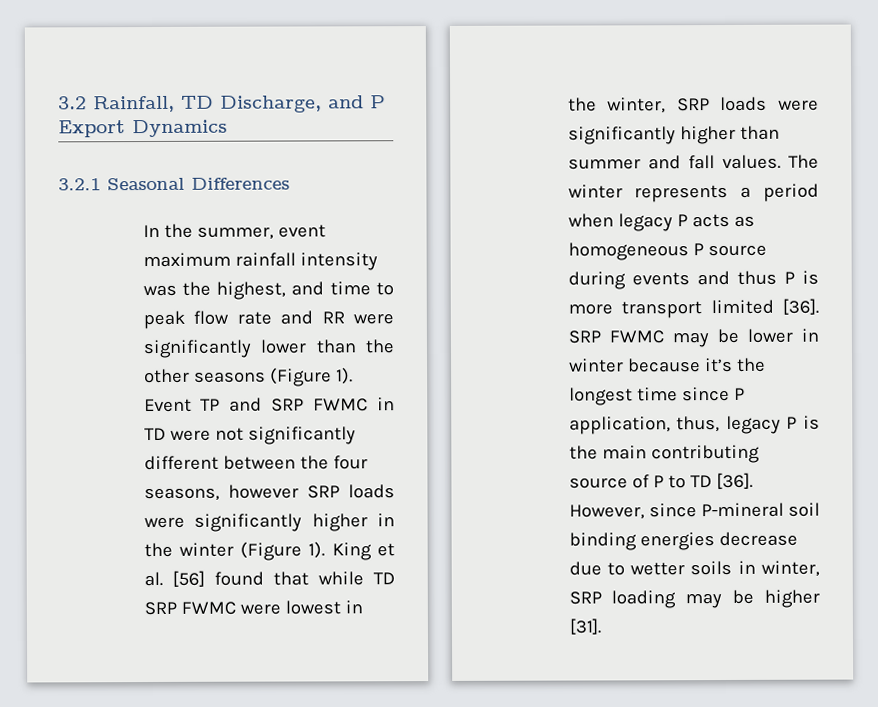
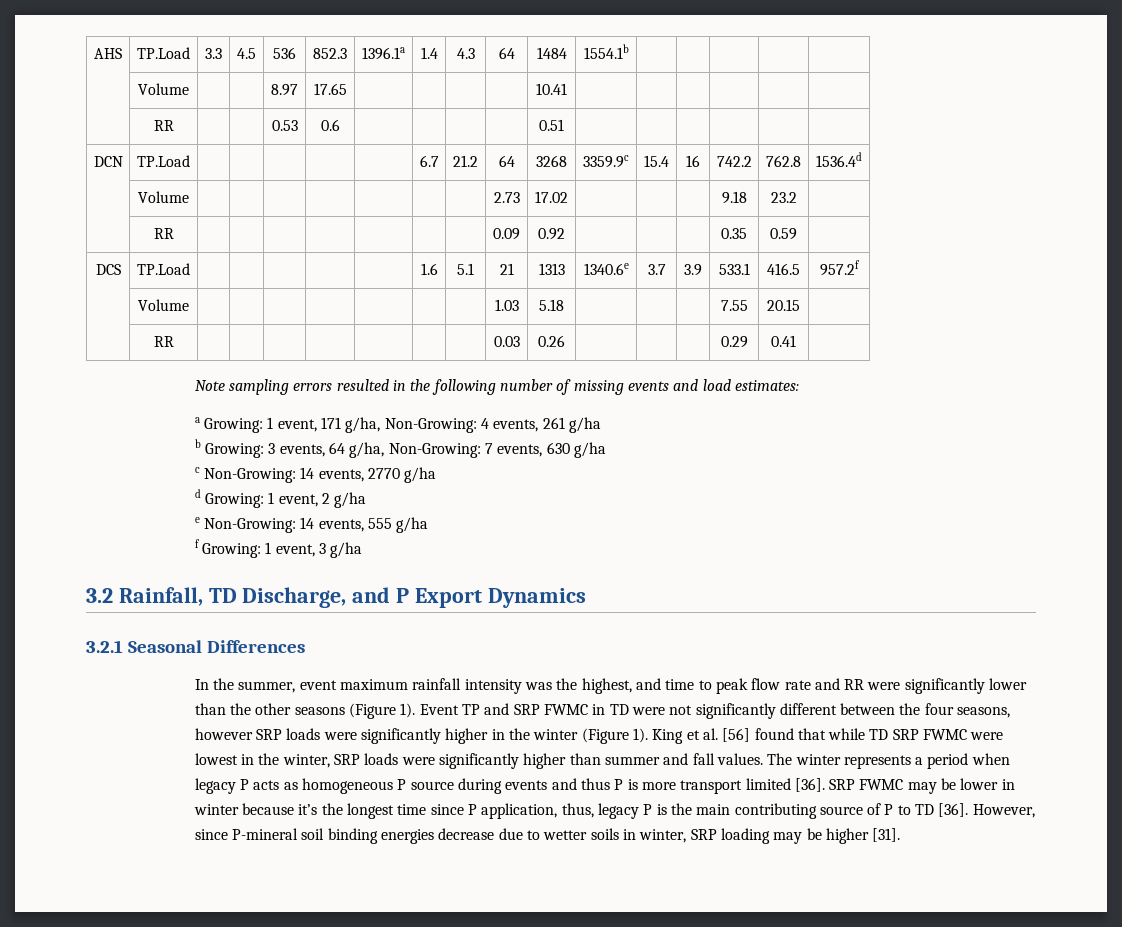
(58, 103) none -> [94,48,122,59] [137,47,190,59] [205,48,222,59] [237,48,256,59] [273,47,296,59] [313,48,347,59] [362,47,405,60] [420,47,438,59] [456,48,475,59] [498,47,515,59] [536,47,567,59] [583,44,629,59] [138,83,189,95] [271,84,298,96] [313,83,347,95] [536,83,567,95] [153,120,174,131] [271,120,298,131] [320,119,340,131] [539,119,564,131] [93,156,123,167] [137,155,190,167] [419,155,439,167] [453,155,478,167] [498,155,515,167] [536,155,567,167] [583,155,629,168] [644,155,669,167] [686,155,700,167] [716,156,752,167] [766,155,801,167] [816,152,862,167] [138,191,189,203] [493,192,520,203] [535,191,568,203] [721,191,747,204] [770,192,797,203] [153,228,174,239] [493,228,520,240] [538,228,565,240] [721,228,747,239] [770,228,797,240] [95,264,121,275] [137,263,190,275] [420,263,438,275] [457,263,474,275] [499,263,514,275] [538,263,565,275] [583,263,629,275] [647,264,666,275] [684,264,702,276] [718,263,750,275] [767,263,800,275] [820,260,860,276] [138,299,189,311] [494,299,519,311] [539,299,564,311] [720,300,748,311] [767,299,800,311] [153,336,174,347] [493,336,520,347] [538,335,565,347] [720,336,748,348] [771,335,796,347] [194,379,799,395] [194,417,601,433] [194,439,606,458] [194,467,437,483] [194,489,367,508] [194,517,429,533] [194,539,363,558] AHS | TP.Load | 3.3 | 4.5 | 536 | 852.3 | 1396.1a | 1.4 | 4.3 | 64 | 1484 | 1554.1b | | | | | // | Volume | | | 8.97 | 17.65 | | | | | 10.41 | | | | | | // | RR | | | 0.53 | 0.6 | | | | | 0.51 | | | | | | // DCN | TP.Load | | | | | | 6.7 | 21.2 | 64 | 3268 | 3359.9c | 15.4 | 16 | 742.2 | 762.8 | 1536.4d // | Volume | | | | | | | | 2.73 | 17.02 | | | | 9.18 | 23.2 | // | RR | | | | | | | | 0.09 | 0.92 | | | | 0.35 | 0.59 | // DCS | TP.Load | | | | | | 1.6 | 5.1 | 21 | 1313 | 1340.6e | 3.7 | 3.9 | 533.1 | 416.5 | 957.2f // | Volume | | | | | | | | 1.03 | 5.18 | | | | 7.55 | 20.15 | // | RR | | | | | | | | 0.03 | 0.26 | | | | 0.29 | 0.41 | // Note sampling errors resulted in the following number of missing events and load estimates: // a Growing: 1 event, 171 g/ha, Non-Growing: 4 events, 261 g/ha // b Growing: 3 events, 64 g/ha, Non-Growing: 7 events, 630 g/ha // c Non-Growing: 14 events, 2770 g/ha // d Growing: 1 event, 2 g/ha // e Non-Growing: 14 events, 555 g/ha // f Growing: 1 event, 3 g/ha //

